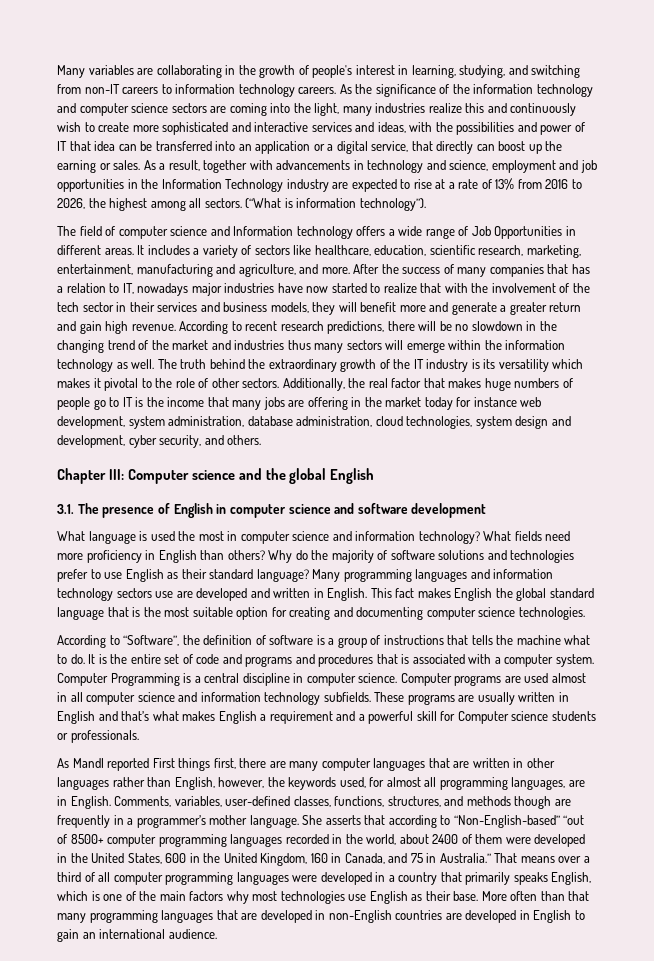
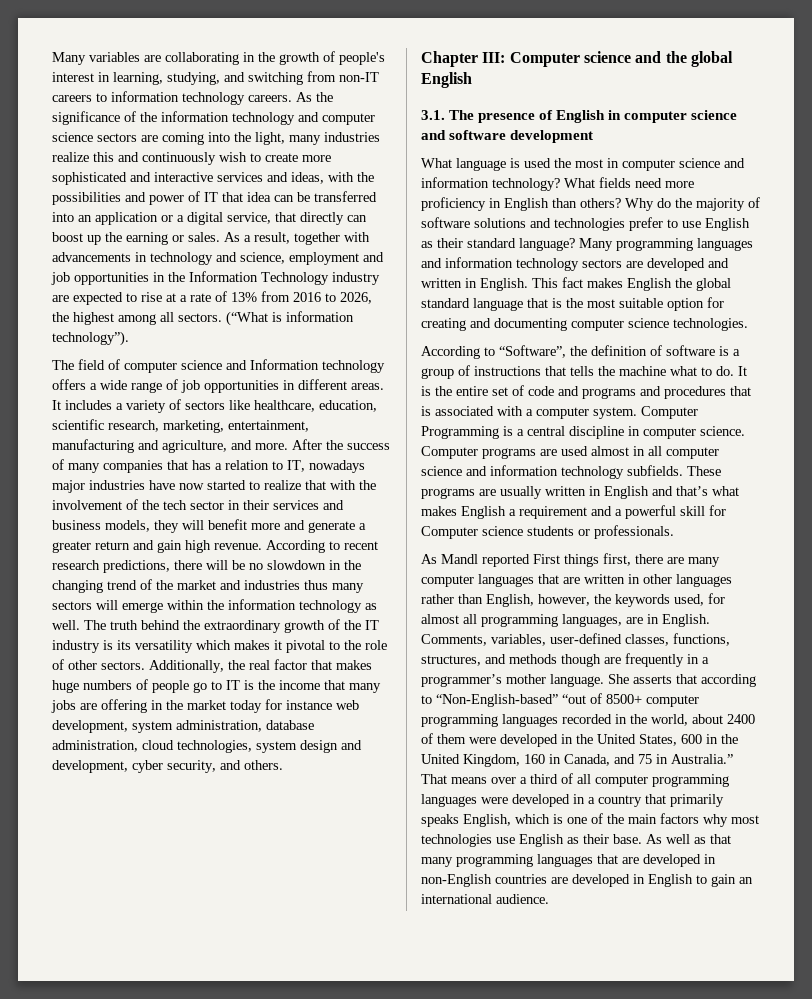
[471,226,563,239] Job Opportunities -> [181,380,279,393] job opportunities
[155,591,174,598] use -> (622, 263) none
[481,891,565,901] More often than -> [646,834,706,844] As well as

